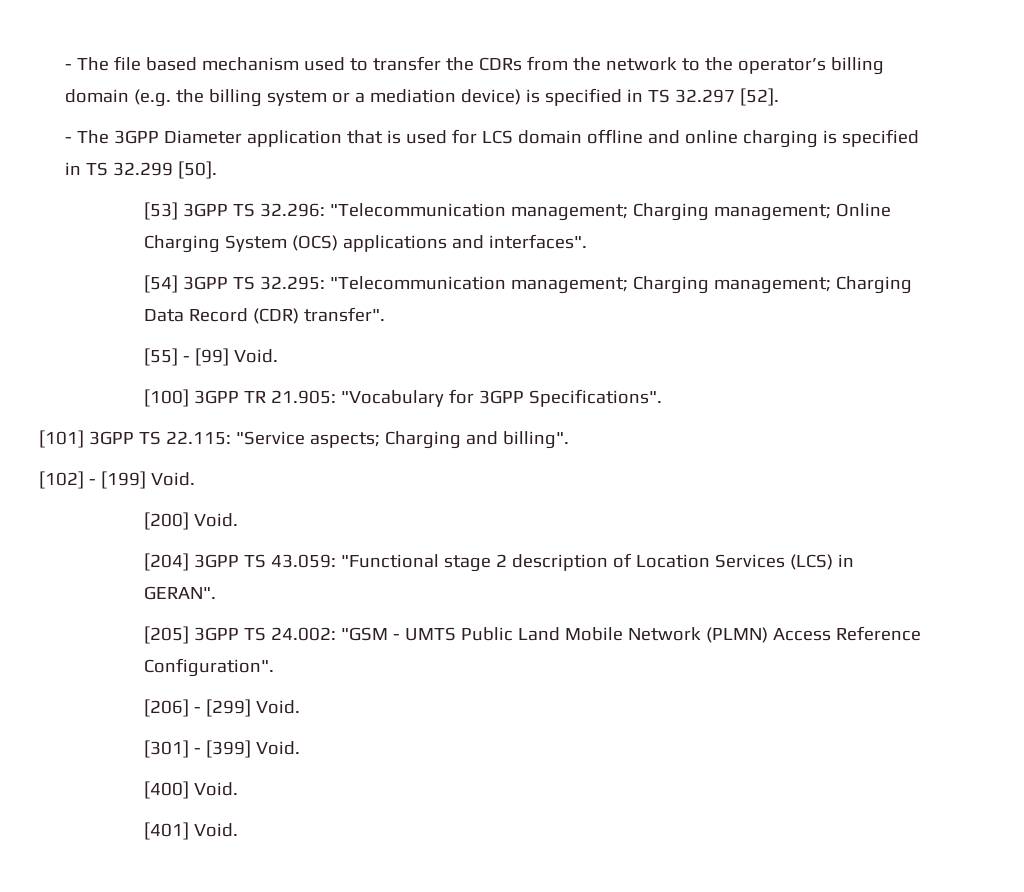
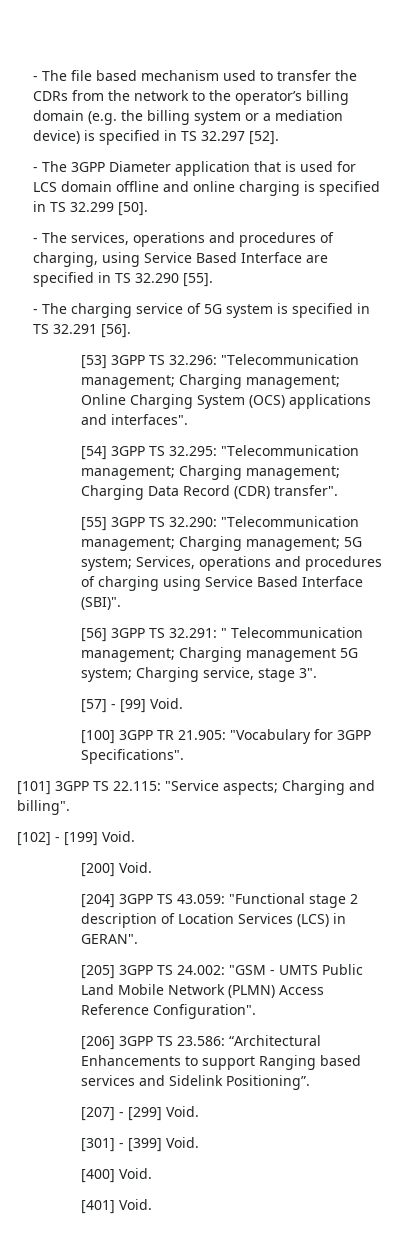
(218, 170) none -> [33,232,335,247] [33,252,329,267] [33,272,214,287] [33,303,371,318] [33,324,132,338] // - The services, operations and procedures of charging, using Service Based Interface are specified in TS 32.290 [55]. // - The charging service of 5G system is specified in TS 32.291 [56].
(179, 357) none -> [111,516,360,527] [81,536,363,551] [81,556,383,571] [81,576,364,591] [81,597,122,610] [81,627,364,642] [81,647,359,662] [81,667,318,682] [81,699,108,713] 3GPP TS 32.290: "Telecommunication management; Charging management; 5G system; Services, operations and procedures of charging using Service Based Interface (SBI)". // [56] 3GPP TS 32.291: " Telecommunication management; Charging management 5G system; Charging service, stage 3". // [57]
(190, 708) none -> [119,1035,322,1046] [81,1055,362,1070] [81,1075,311,1090] [81,1107,116,1121] 3GPP TS 23.586: “Architectural Enhancements to support Ranging based services and Sidelink Positioning”. // [207]

